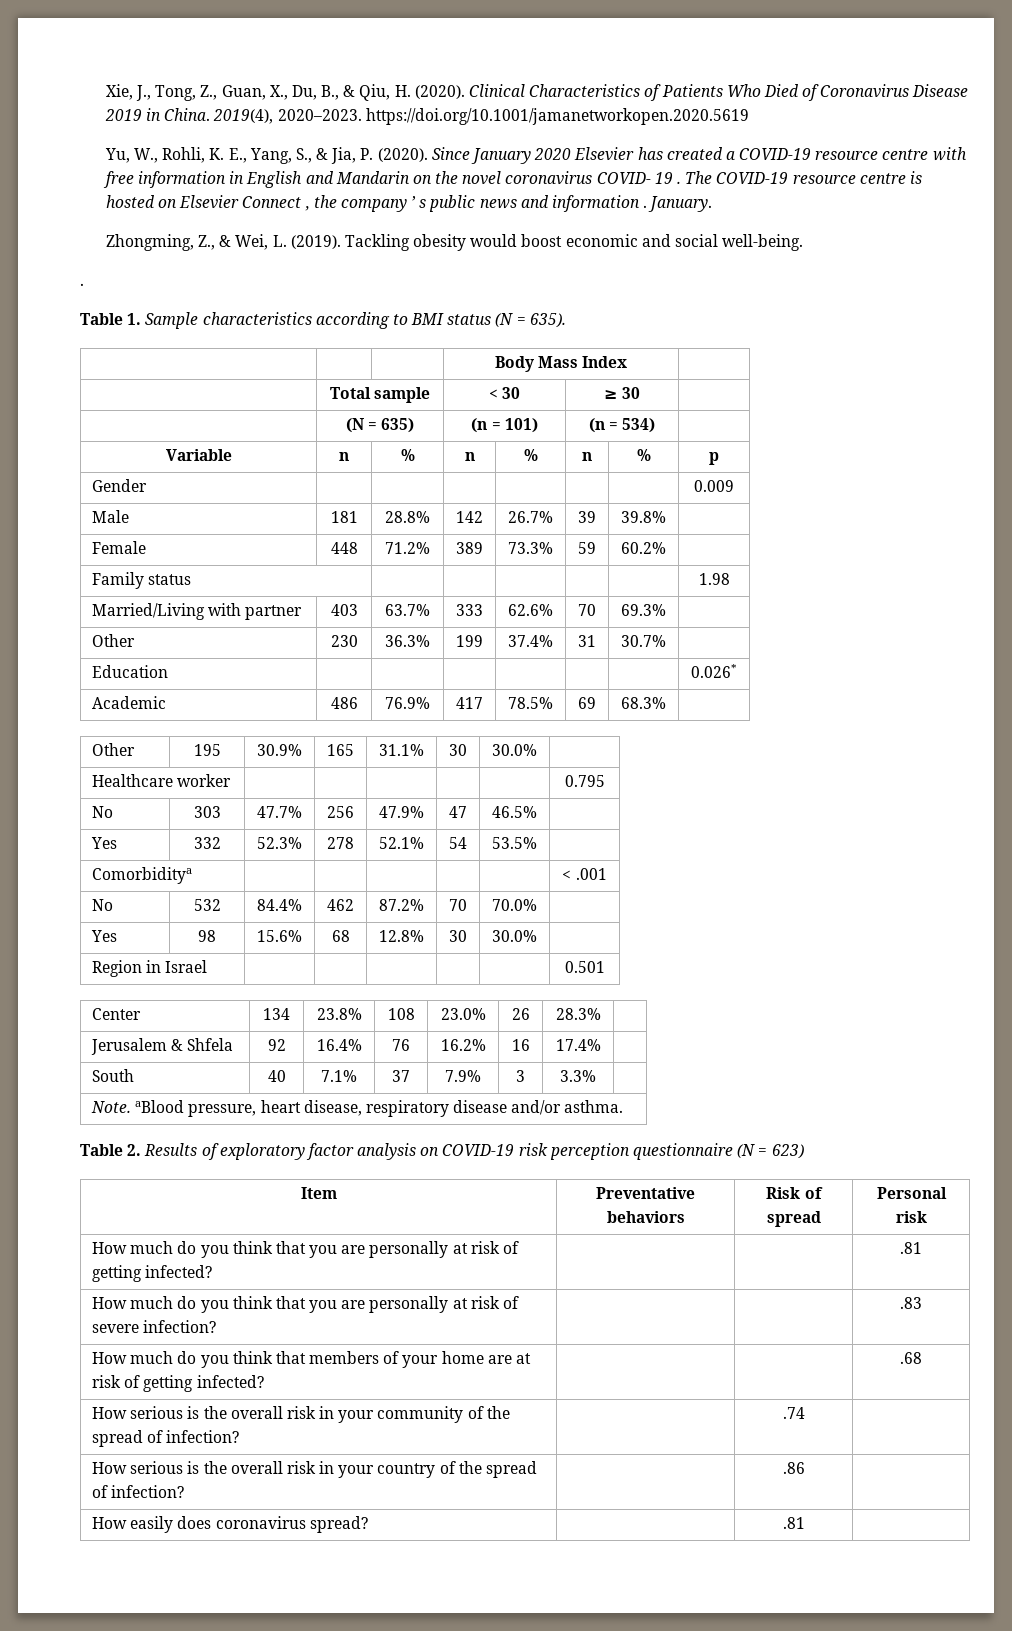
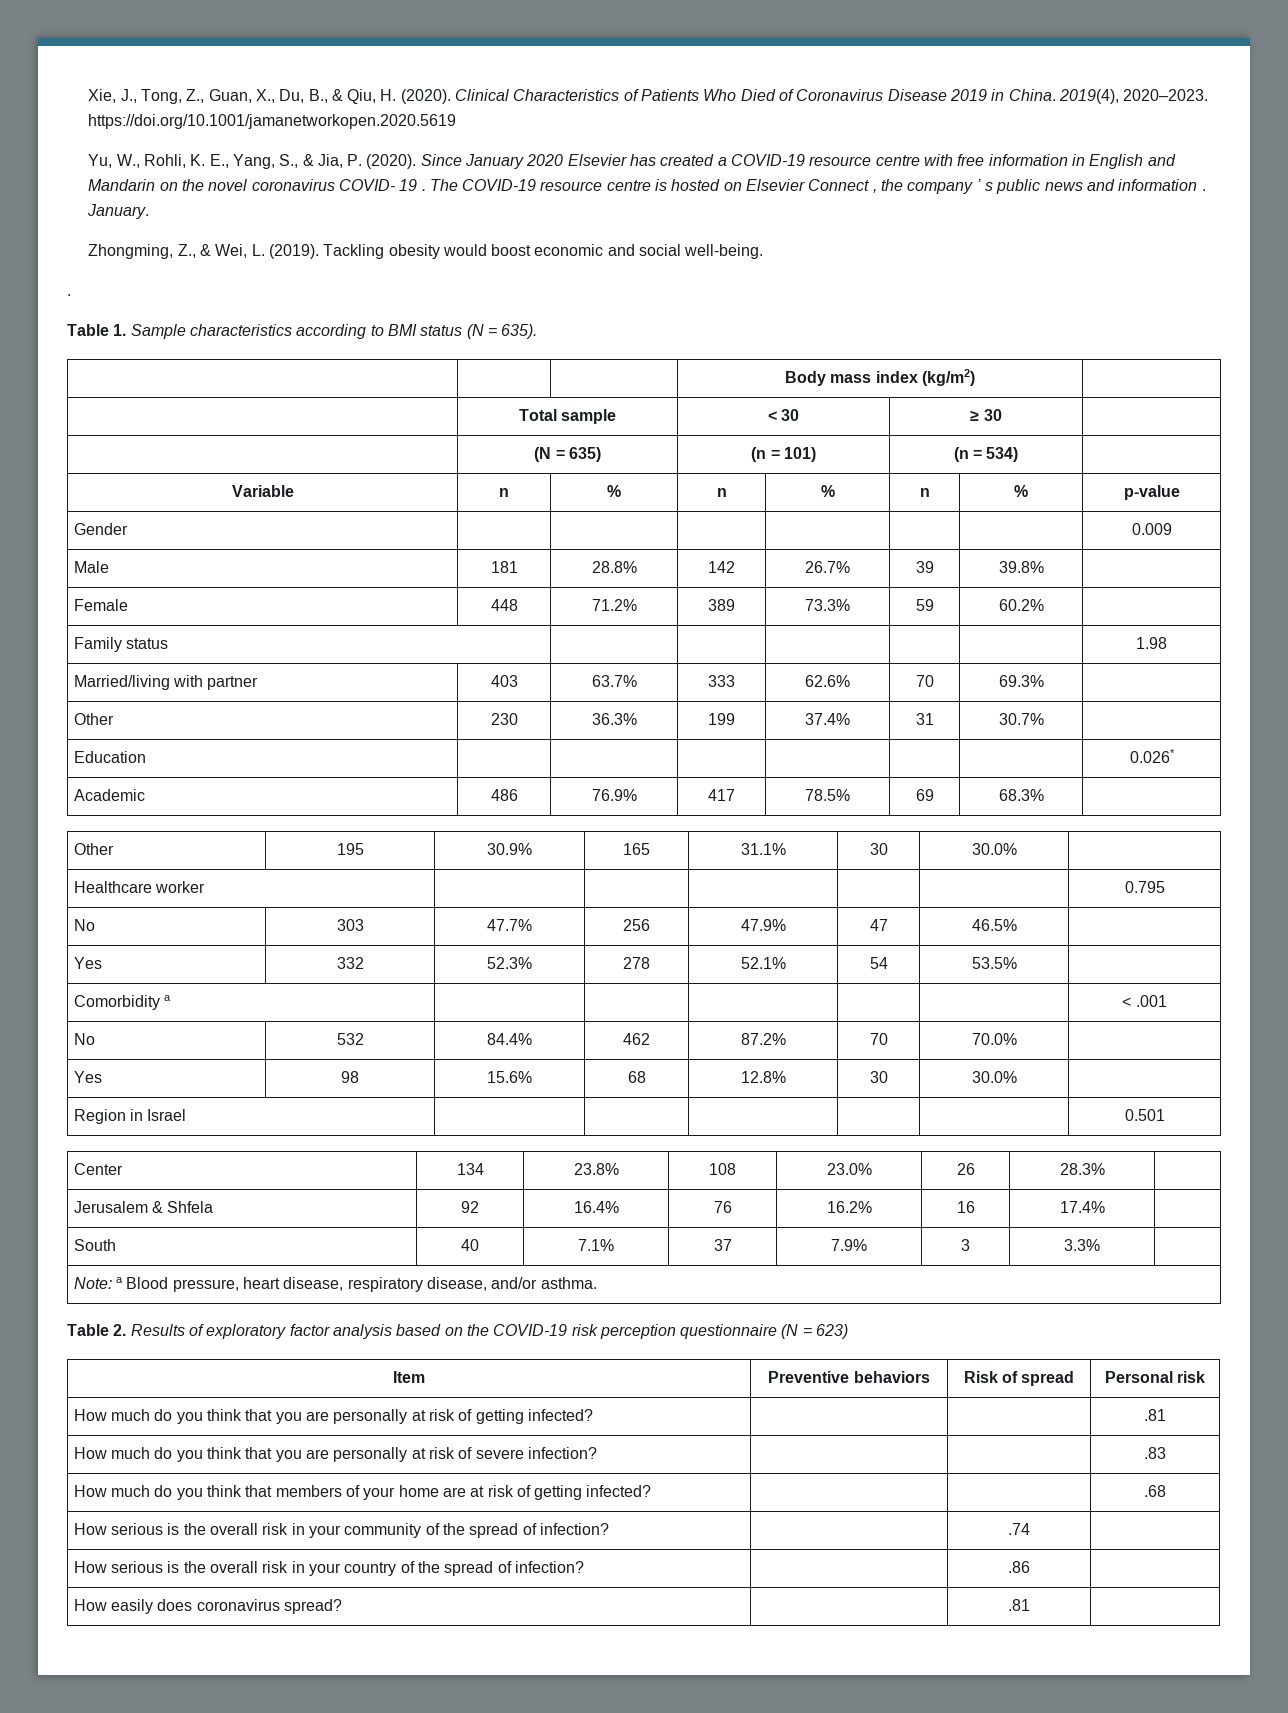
[538,356,628,368] Mass Index -> [830,369,975,386] mass index (kg/m2)
[709,452,719,465] p -> [1123,485,1180,500] p-value
[91,603,205,620] Married/Living -> [73,675,170,690] Married/living
[91,867,192,884] Comorbiditya -> [73,995,171,1010] Comorbidity a
[90,1100,185,1113] Note. aBlood -> [73,1277,169,1289] Note: a Blood
[453,1100,508,1113] disease -> [426,1277,487,1291] disease,
[420,1147,440,1156] on -> [396,1324,489,1336] based on the
[596,1187,695,1199] Preventative -> [768,1371,850,1383] Preventive

